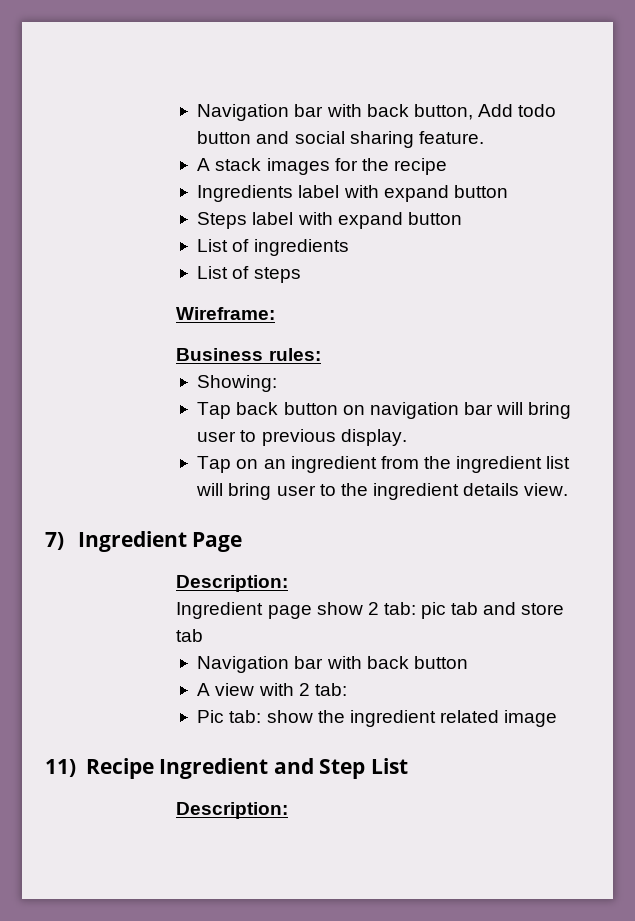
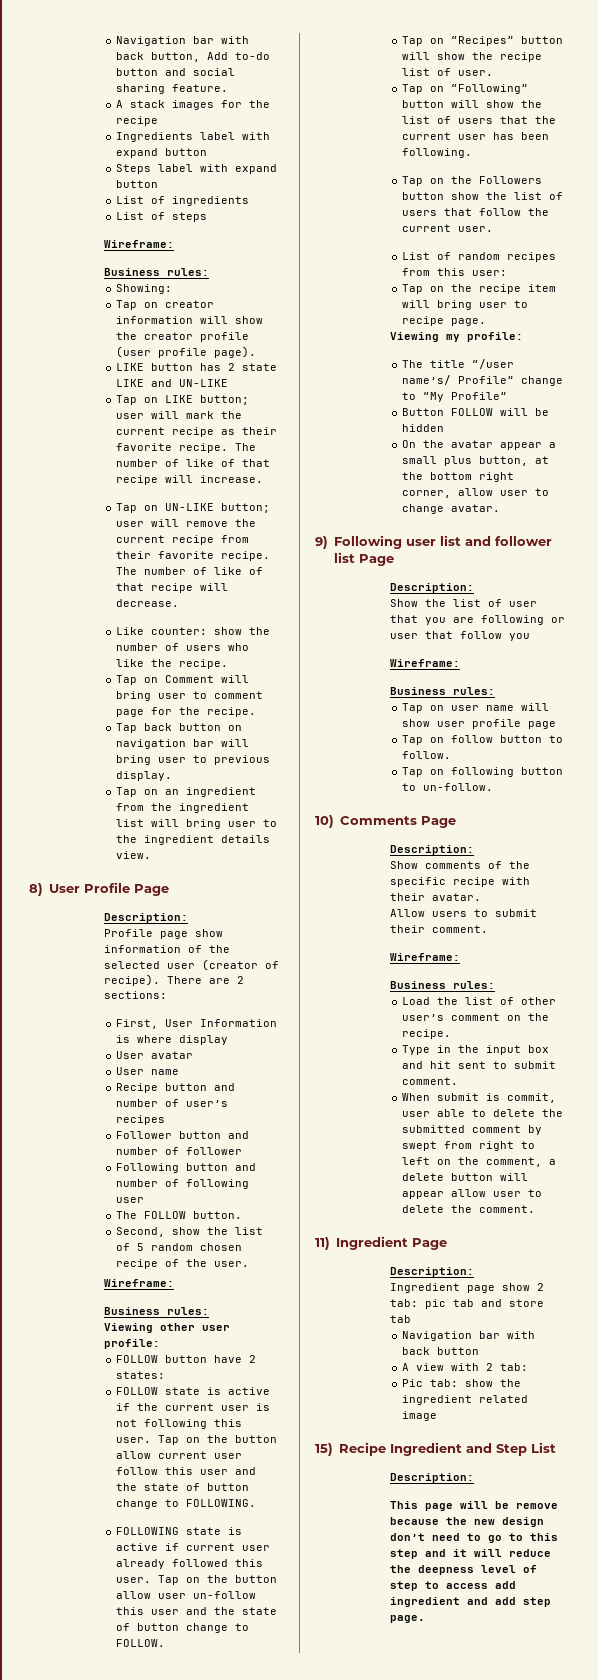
[518,104,557,117] todo -> [235,52,271,60] to-do
(278, 383) none -> [116,300,215,310] [116,316,264,324] [116,332,250,342] [116,346,257,358] [116,363,278,371] [116,379,229,387] [116,395,250,405] [116,411,243,419] [116,427,278,437] [116,443,257,453] [116,459,271,467] [116,475,264,485] [116,503,271,513] [116,519,257,527] [116,535,250,545] [116,551,271,561] [116,567,264,575] [116,583,229,593] [116,599,180,607] [116,627,271,635] [116,643,250,651] [116,659,229,669] [116,675,250,685] [116,691,264,701] [116,707,257,717] // Tap on creator information will show the creator profile (user profile page). // LIKE button has 2 state LIKE and UN-LIKE // Tap on LIKE button; user will mark the current recipe as their favorite recipe. The number of like of that recipe will increase. // Tap on UN-LIKE button; user will remove the current recipe from their favorite recipe. The number of like of that recipe will decrease. // Like counter: show the number of users who like the recipe. // Tap on Comment will bring user to comment page for the recipe.
[45,532,64,550] 7) -> [29,882,169,896] [104,913,189,923] [104,929,224,939] [104,945,231,953] [104,959,280,971] [104,974,245,986] [104,991,168,999] [116,1019,278,1029] [116,1035,229,1045] [116,1051,194,1059] [116,1067,180,1075] [116,1083,236,1093] [116,1099,229,1107] [116,1115,166,1125] [116,1131,250,1139] [116,1147,243,1155] [116,1163,257,1173] [116,1179,250,1189] [116,1197,145,1203] [116,1211,243,1219] [116,1227,264,1237] [116,1243,243,1251] [116,1259,250,1269] [104,1279,175,1287] [104,1307,210,1315] [104,1323,231,1333] [104,1339,161,1349] [116,1355,257,1363] [116,1371,166,1379] [116,1387,271,1395] [116,1403,271,1411] [116,1419,243,1429] [116,1435,278,1445] [116,1451,243,1459] [116,1467,257,1475] [116,1483,250,1491] [116,1499,257,1509] [116,1527,243,1535] [116,1543,271,1551] [116,1559,264,1569] [116,1575,278,1585] [116,1591,257,1599] [116,1607,278,1615] [116,1623,250,1633] [116,1639,166,1647] [402,36,564,46] [402,52,543,62] [402,68,494,76] [402,84,529,94] [402,100,543,108] [402,116,557,124] [402,132,550,140] [402,148,473,158] [402,176,543,186] [402,192,564,200] [402,208,550,216] [402,224,494,232] [402,252,557,262] [402,268,508,276] [402,284,557,294] [402,300,529,310] [402,316,487,326] [390,332,524,342] [402,359,515,369] [402,375,564,386] [402,392,508,402] [402,408,550,416] [402,424,445,432] [402,440,557,450] [402,456,550,466] [402,472,515,482] [402,488,550,498] [402,504,501,514] [315,535,552,549] [333,552,394,566] [390,583,475,593] [390,599,538,607] [390,615,566,625] [390,631,531,641] [390,659,461,667] [390,687,496,695] [402,703,550,713] [402,719,557,729] [402,735,564,745] [402,751,452,759] [402,767,564,777] [402,783,494,791] [315,815,456,828] [390,845,475,855] [390,861,531,869] [390,877,531,887] [390,893,482,901] [390,909,538,917] [390,925,489,933] [390,953,461,961] [390,981,496,989] [402,997,557,1005] [402,1013,550,1021] [402,1029,452,1039] [402,1045,550,1055] [402,1061,557,1069] [402,1077,459,1085] [402,1093,557,1103] [402,1109,564,1117] [402,1125,543,1135] [402,1141,536,1151] [402,1157,557,1167] [402,1173,529,1181] [402,1189,543,1199] [402,1205,536,1213] [315,1237,330,1250] 8) User Profile Page // Description: // Profile page show information of the selected user (creator of recipe). There are 2 sections: // First, User Information is where display // User avatar // User name // Recipe button and number of user’s recipes // Follower button and number of follower // Following button and number of following user // The FOLLOW button. // Second, show the list of 5 random chosen recipe of the user. // Wireframe: // Business rules: // Viewing other user profile: // FOLLOW button have 2 states: // FOLLOW state is active if the current user is not following this user. Tap on the button allow current user follow this user and the state of button change to FOLLOWING. // FOLLOWING state is active if current user already followed this user. Tap on the button allow user un-follow this user and the state of button change to FOLLOW. // Tap on “Recipes” button will show the recipe list of user. // Tap on “Following” button will show the list of users that the current user has been following. // Tap on the Followers button show the list of users that follow the current user. // List of random recipes from this user: // Tap on the recipe item will bring user to recipe page. // Viewing my profile: // The title “/user name’s/ Profile” change to “My Profile” // Button FOLLOW will be hidden // On the avatar appear a small plus button, at the bottom right corner, allow user to change avatar. // 9) Following user list and follower list Page // Description: // Show the list of user that you are following or user that follow you // Wireframe: // Business rules: // Tap on user name will show user profile page // Tap on follow button to follow. // Tap on following button to un-follow. // 10) Comments Page // Description: // Show comments of the specific recipe with their avatar. // Allow users to submit their comment. // Wireframe: // Business rules: // Load the list of other user’s comment on the recipe. // Type in the input box and hit sent to submit comment. // When submit is commit, user able to delete the submitted comment by swept from right to left on the comment, a delete button will appear allow user to delete the comment. // 11)
[45,759,76,777] 11) -> [315,1443,333,1456] 15)
(289, 810) none -> [390,1501,559,1511] [390,1517,545,1527] [390,1533,559,1543] [390,1549,552,1559] [390,1565,538,1575] [390,1581,517,1591] [390,1597,552,1607] [390,1615,426,1623] // This page will be remove because the new design don’t need to go to this step and it will reduce the deepness level of step to access add ingredient and add step page.

